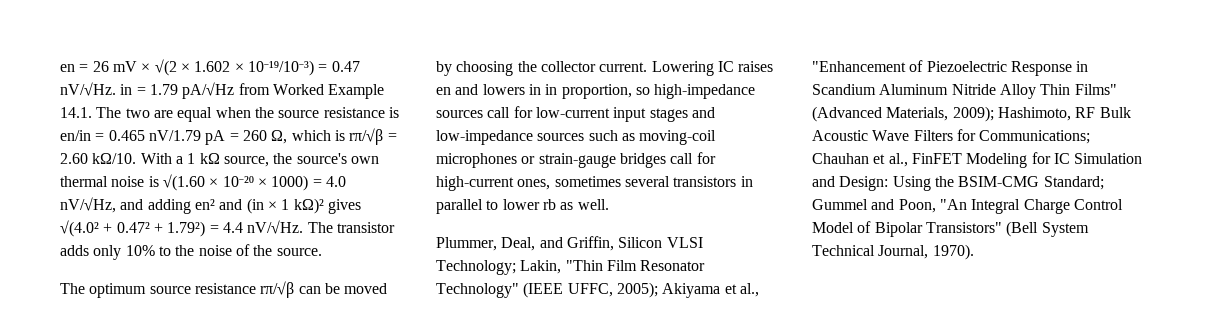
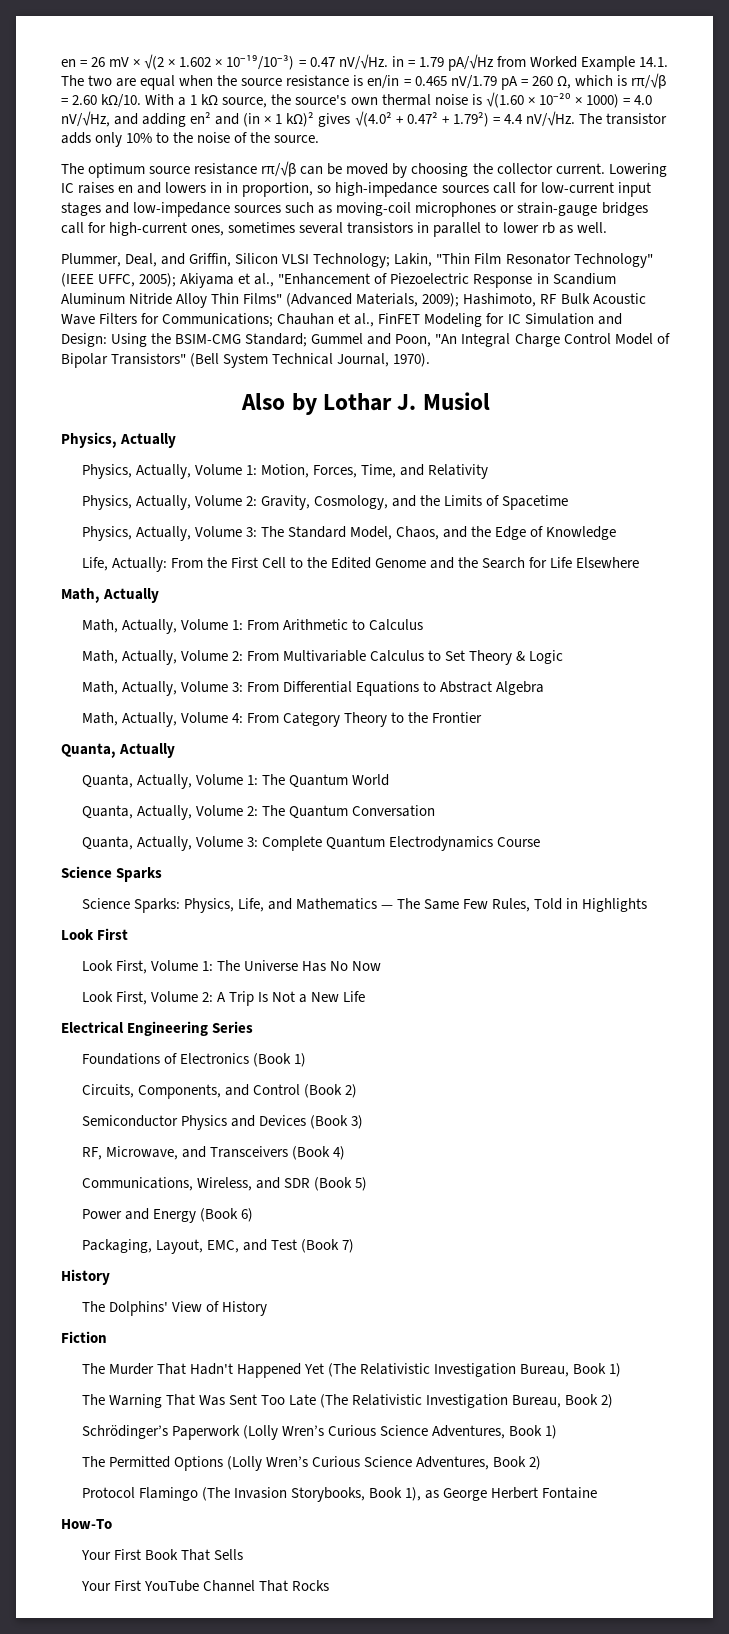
(974, 252) none -> [241,392,490,415] [61,432,177,448] [81,464,488,479] [81,495,569,510] [81,526,617,541] [81,557,640,572] [61,588,160,603] [81,619,423,634] [81,650,564,665] [81,681,545,696] [81,712,483,727] [61,743,176,758] [81,774,389,789] [81,805,435,820] [81,836,540,851] [61,866,163,882] [81,898,648,913] [61,928,129,940] [81,960,381,974] [81,991,366,1006] [61,1021,254,1036] [81,1053,306,1067] [81,1084,357,1099] [81,1115,363,1130] [81,1146,345,1160] [81,1177,367,1191] [81,1208,253,1223] [81,1239,354,1254] [61,1269,110,1285] [81,1301,267,1316] [61,1331,107,1343] [81,1363,622,1378] [81,1394,614,1408] [81,1425,557,1440] [81,1456,542,1471] [81,1487,598,1502] [61,1519,112,1529] [80,1549,243,1561] [80,1580,329,1592] // Also by Lothar J. Musiol // Physics, Actually // Physics, Actually, Volume 1: Motion, Forces, Time, and Relativity // Physics, Actually, Volume 2: Gravity, Cosmology, and the Limits of Spacetime // Physics, Actually, Volume 3: The Standard Model, Chaos, and the Edge of Knowledge // Life, Actually: From the First Cell to the Edited Genome and the Search for Life Elsewhere // Math, Actually // Math, Actually, Volume 1: From Arithmetic to Calculus // Math, Actually, Volume 2: From Multivariable Calculus to Set Theory & Logic // Math, Actually, Volume 3: From Differential Equations to Abstract Algebra // Math, Actually, Volume 4: From Category Theory to the Frontier // Quanta, Actually // Quanta, Actually, Volume 1: The Quantum World // Quanta, Actually, Volume 2: The Quantum Conversation // Quanta, Actually, Volume 3: Complete Quantum Electrodynamics Course // Science Sparks // Science Sparks: Physics, Life, and Mathematics — The Same Few Rules, Told in Highlights // Look First // Look First, Volume 1: The Universe Has No Now // Look First, Volume 2: A Trip Is Not a New Life // Electrical Engineering Series // Foundations of Electronics (Book 1) // Circuits, Components, and Control (Book 2) // Semiconductor Physics and Devices (Book 3) // RF, Microwave, and Transceivers (Book 4) // Communications, Wireless, and SDR (Book 5) // Power and Energy (Book 6) // Packaging, Layout, EMC, and Test (Book 7) // History // The Dolphins' View of History // Fiction // The Murder That Hadn't Happened Yet (The Relativistic Investigation Bureau, Book 1) // The Warning That Was Sent Too Late (The Relativistic Investigation Bureau, Book 2) // Schrödinger’s Paperwork (Lolly Wren’s Curious Science Adventures, Book 1) // The Permitted Options (Lolly Wren’s Curious Science Adventures, Book 2) // Protocol Flamingo (The Invasion Storybooks, Book 1), as George Herbert Fontaine // How-To // Your First Book That Sells // Your First YouTube Channel That Rocks

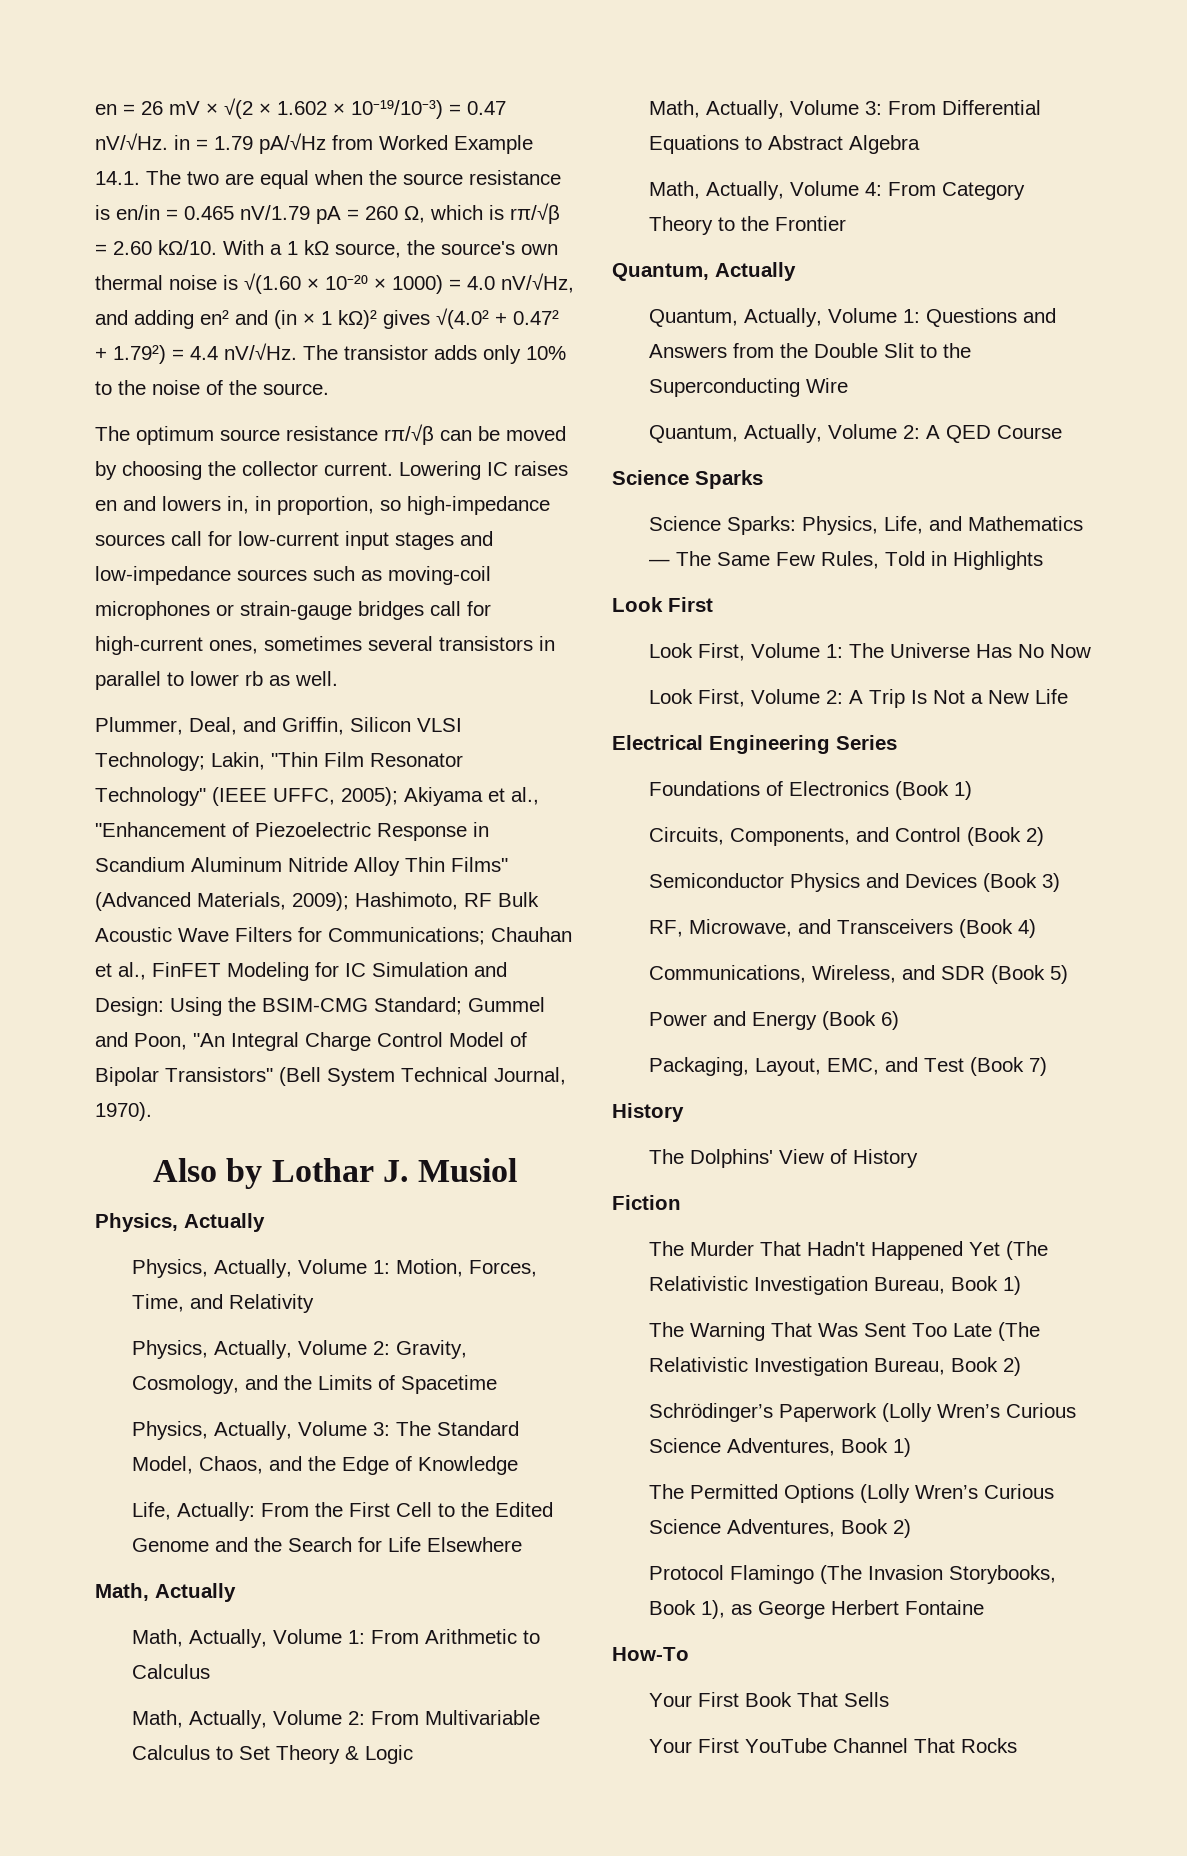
[210,182,223,193] in -> [227,496,249,514] in,
[61,743,176,758] [81,774,389,789] [81,805,435,820] [81,836,493,851] Quanta, Actually // Quanta, Actually, Volume 1: The Quantum World // Quanta, Actually, Volume 2: The Quantum Conversation // Quanta, Actually, Volume 3: Complete Quantum Electrodynamics -> [612,262,796,281] [649,308,1057,327] [649,343,972,358] [649,378,849,397] [649,424,992,443] Quantum, Actually // Quantum, Actually, Volume 1: Questions and Answers from the Double Slit to the Superconducting Wire // Quantum, Actually, Volume 2: A QED

